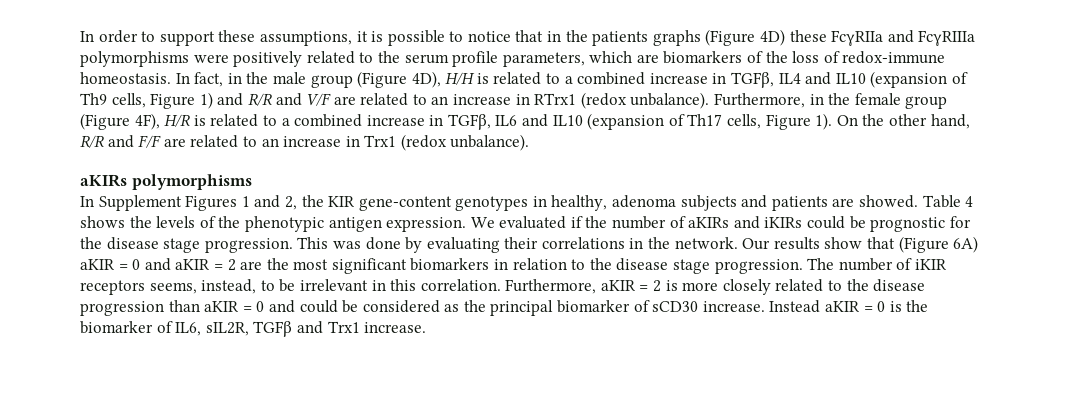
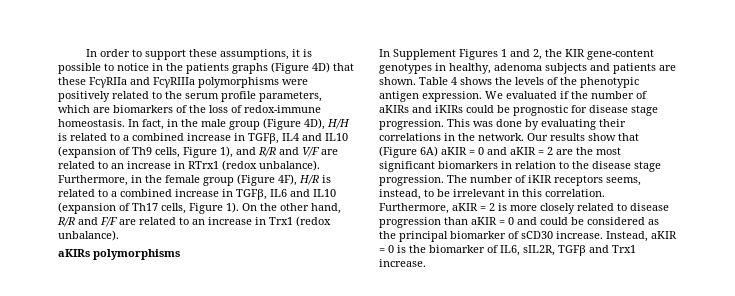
[515,30,544,42] that -> (149, 67) none
(786, 37) none -> [333,63,354,71] that
[199,92,213,109] 1) -> [220,146,233,158] 1),
[859,195,919,208] showed. -> [379,77,416,85] shown.
[80,237,102,249] the -> (587, 109) none
[846,279,869,291] the -> (627, 207) none
[769,300,821,313] Instead -> [606,231,648,242] Instead,

